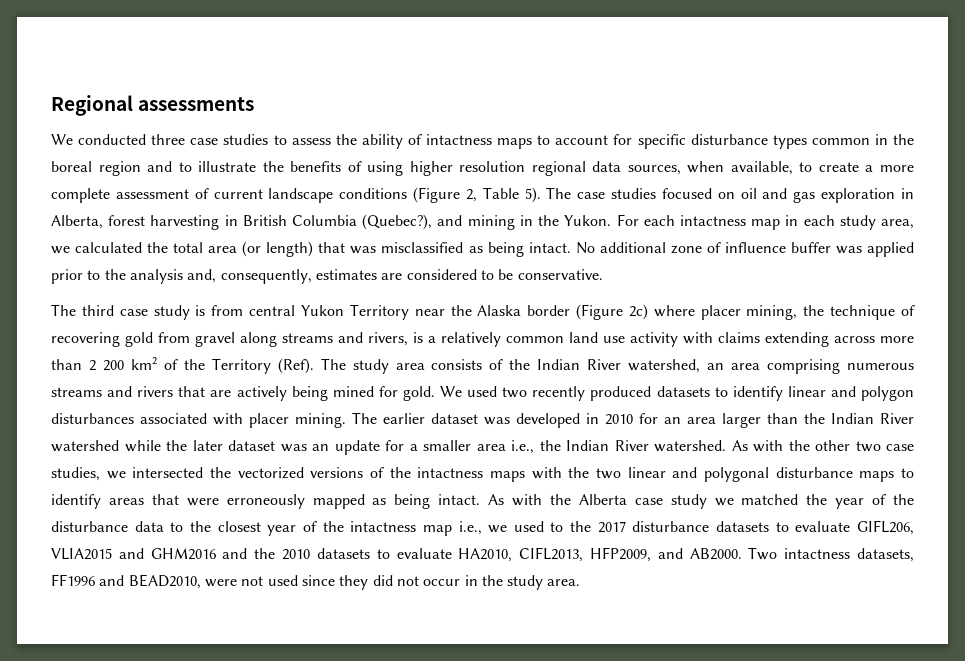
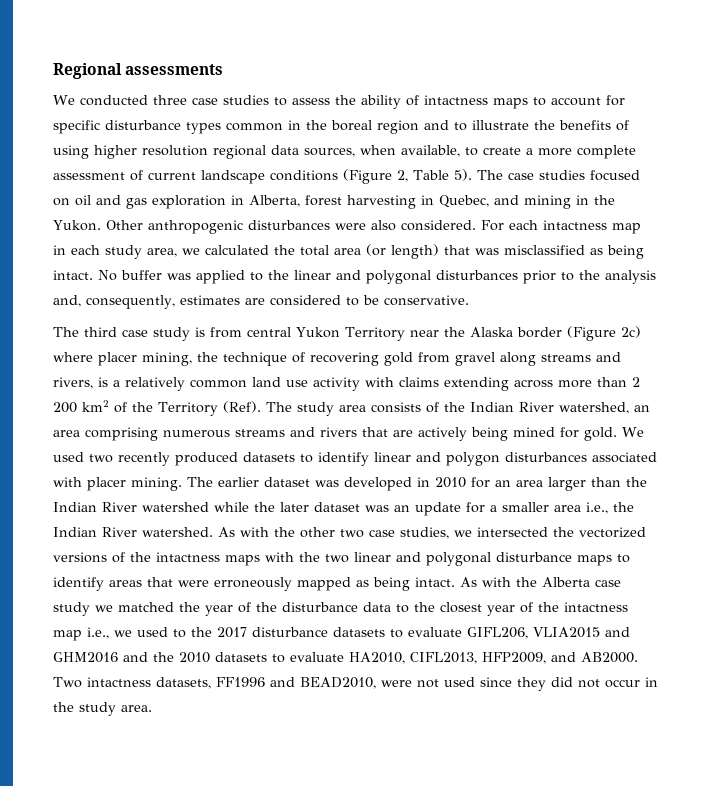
[242,214,433,230] British Columbia (Quebec?), -> [439,195,489,208] Quebec,
(612, 220) none -> [106,220,476,234] Other anthropogenic disturbances were also considered.
[599,242,914,257] additional zone of influence buffer was applied -> [121,270,518,284] buffer was applied to the linear and polygonal disturbances

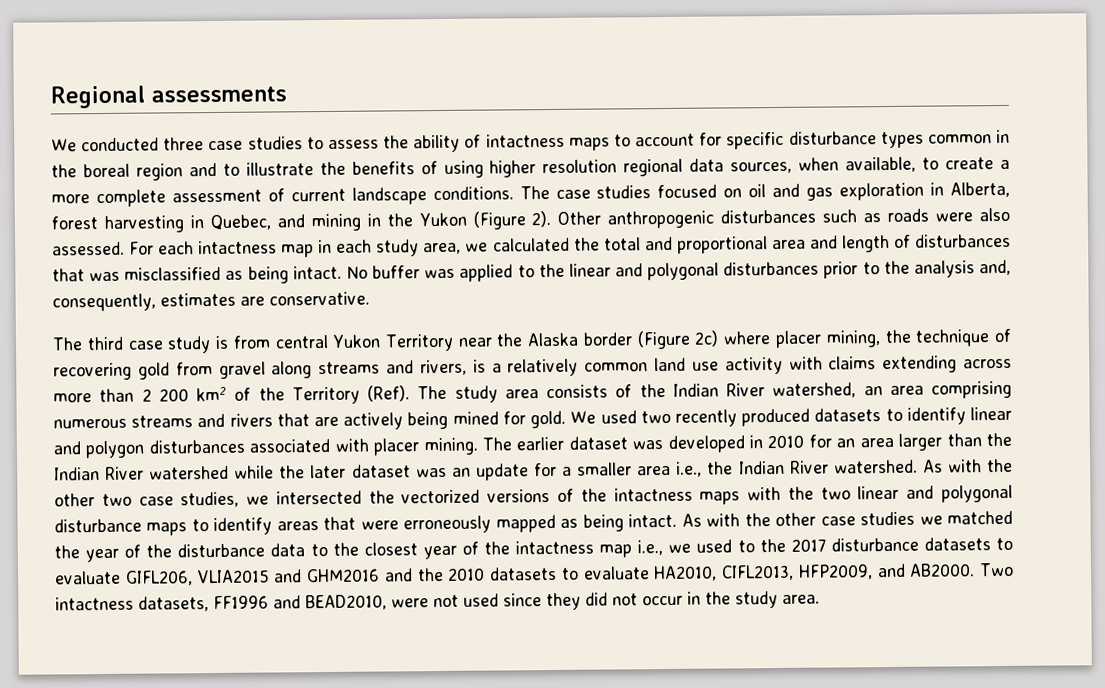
[270,169,472,184] conditions (Figure 2, Table 5). -> [432,186,514,201] conditions.
[53,220,330,234] Yukon. Other anthropogenic disturbances -> [418,208,930,230] Yukon (Figure 2). Other anthropogenic disturbances such as roads
[401,220,476,231] considered. -> [52,241,125,256] assessed.
[334,244,439,259] area (or length) -> [644,233,1012,254] and proportional area and length of disturbances
[269,295,379,306] considered to be -> (265, 301) none
[542,577,621,587] [53,602,90,616] Alberta case study -> [775,511,916,527] other case studies

